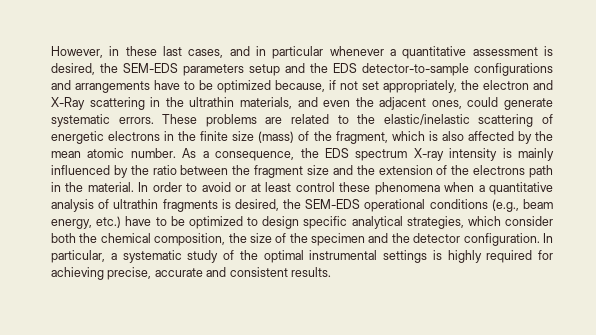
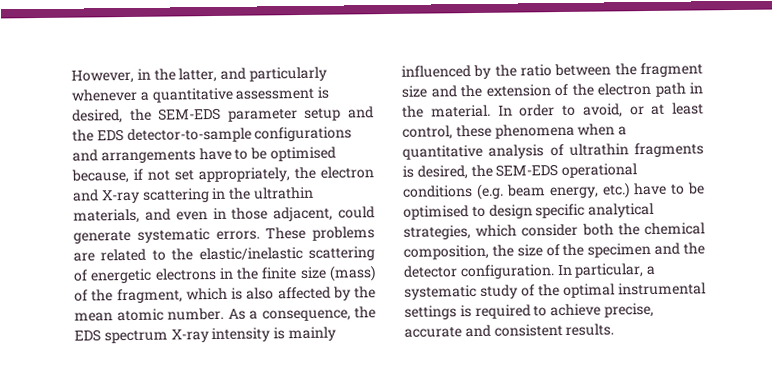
[125,46,324,59] these last cases, and in particular -> [153,66,327,83] the latter, and particularly
[183,64,244,76] parameters -> [227,108,298,122] parameter
[217,80,271,93] optimized -> [269,146,336,162] optimised
[51,97,85,110] X-Ray -> [101,189,140,204] X-ray
[355,97,462,110] the adjacent ones, -> [212,206,334,222] in those adjacent,
[473,165,526,175] electrons -> [597,82,651,96] electron
[201,182,231,192] avoid -> [582,103,623,118] avoid,
[295,182,335,192] control -> [402,125,453,140] control,
[491,199,519,212] (e.g., -> [476,183,504,200] (e.g.
[188,216,243,229] optimized -> [403,205,469,220] optimised
[447,250,553,263] [51,267,104,280] highly required for achieving -> [474,303,602,320] required to achieve

